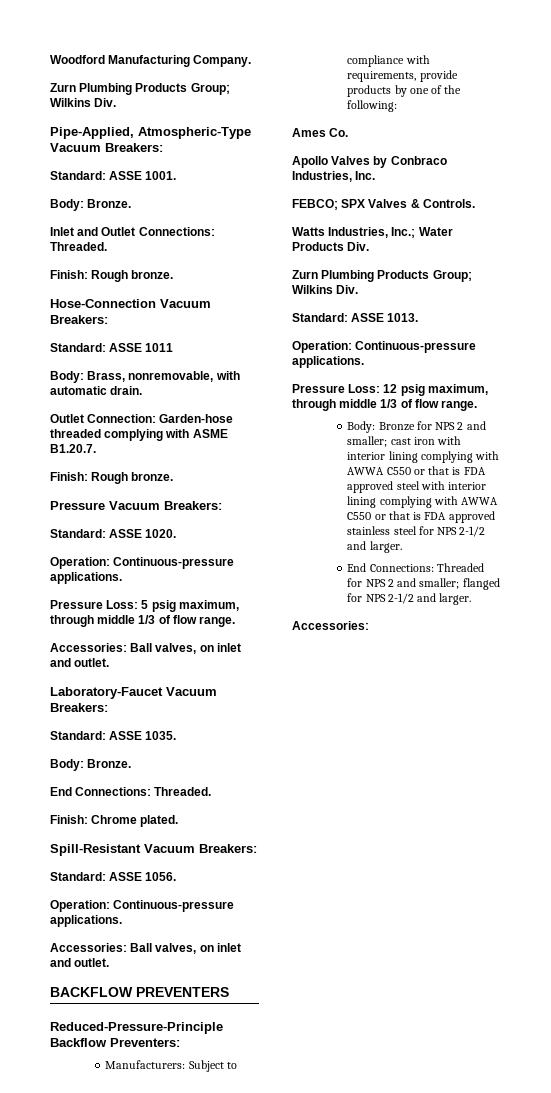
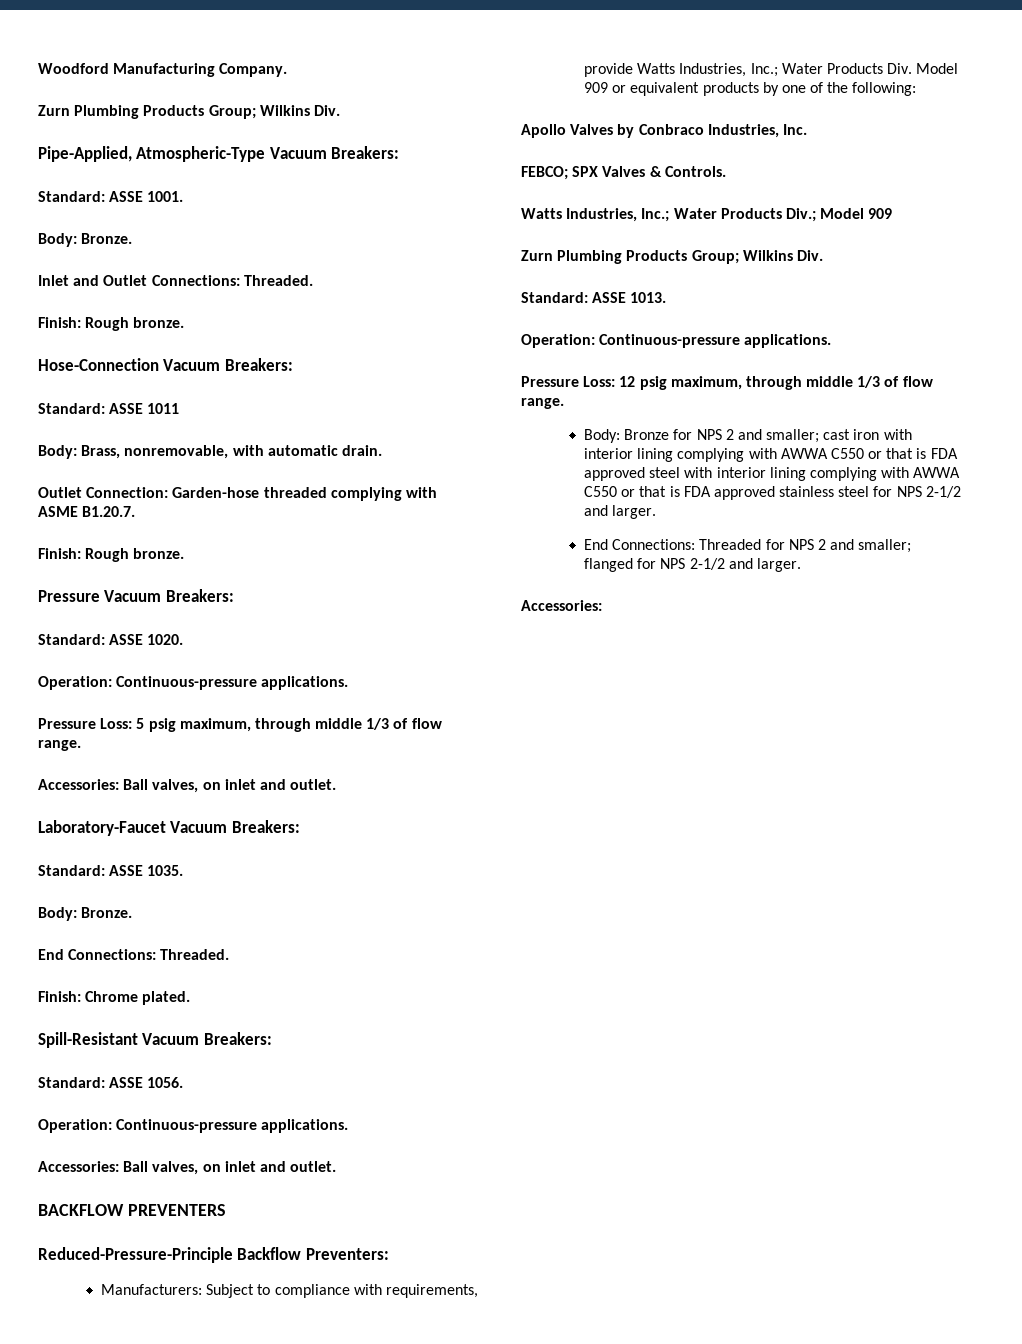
(458, 76) none -> [637,63,959,77] [584,82,700,96] Watts Industries, Inc.; Water Products Div. Model 909 or equivalent
[292,128,349,137] // Ames Co. -> (917, 89) none
[347,242,370,251] Div. -> [785,208,893,222] Div.; Model 909

